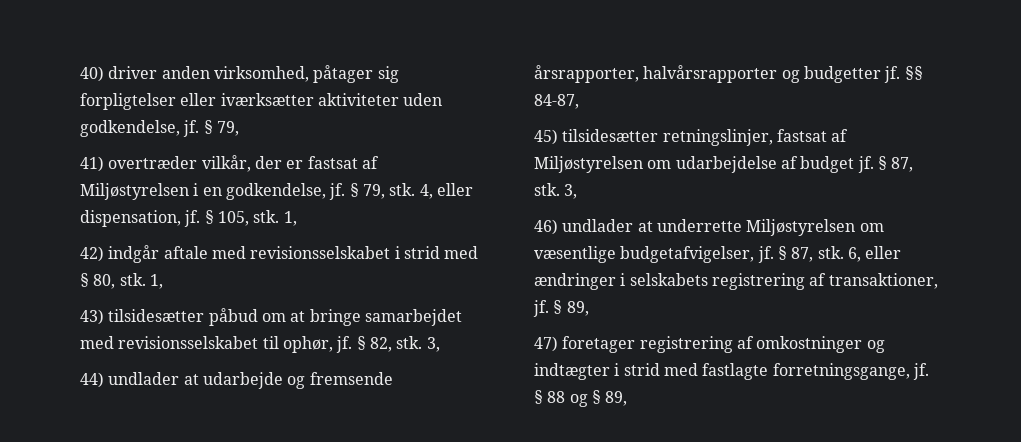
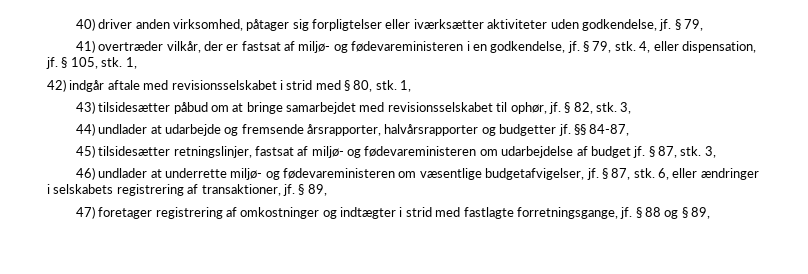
[80,183,189,200] Miljøstyrelsen -> [298,41,464,53] miljø- og fødevareministeren
[534,156,643,173] Miljøstyrelsen -> [311,146,477,158] miljø- og fødevareministeren
[746,219,856,236] Miljøstyrelsen -> [230,168,395,180] miljø- og fødevareministeren

